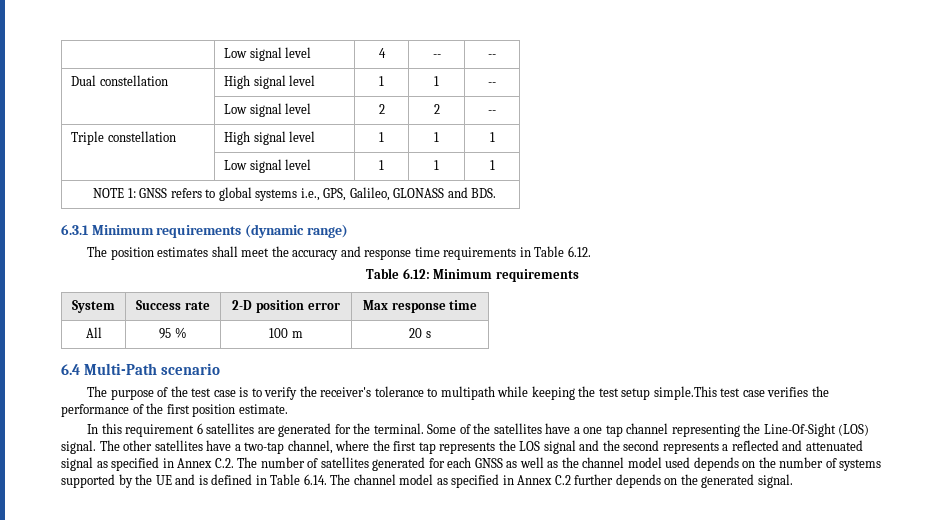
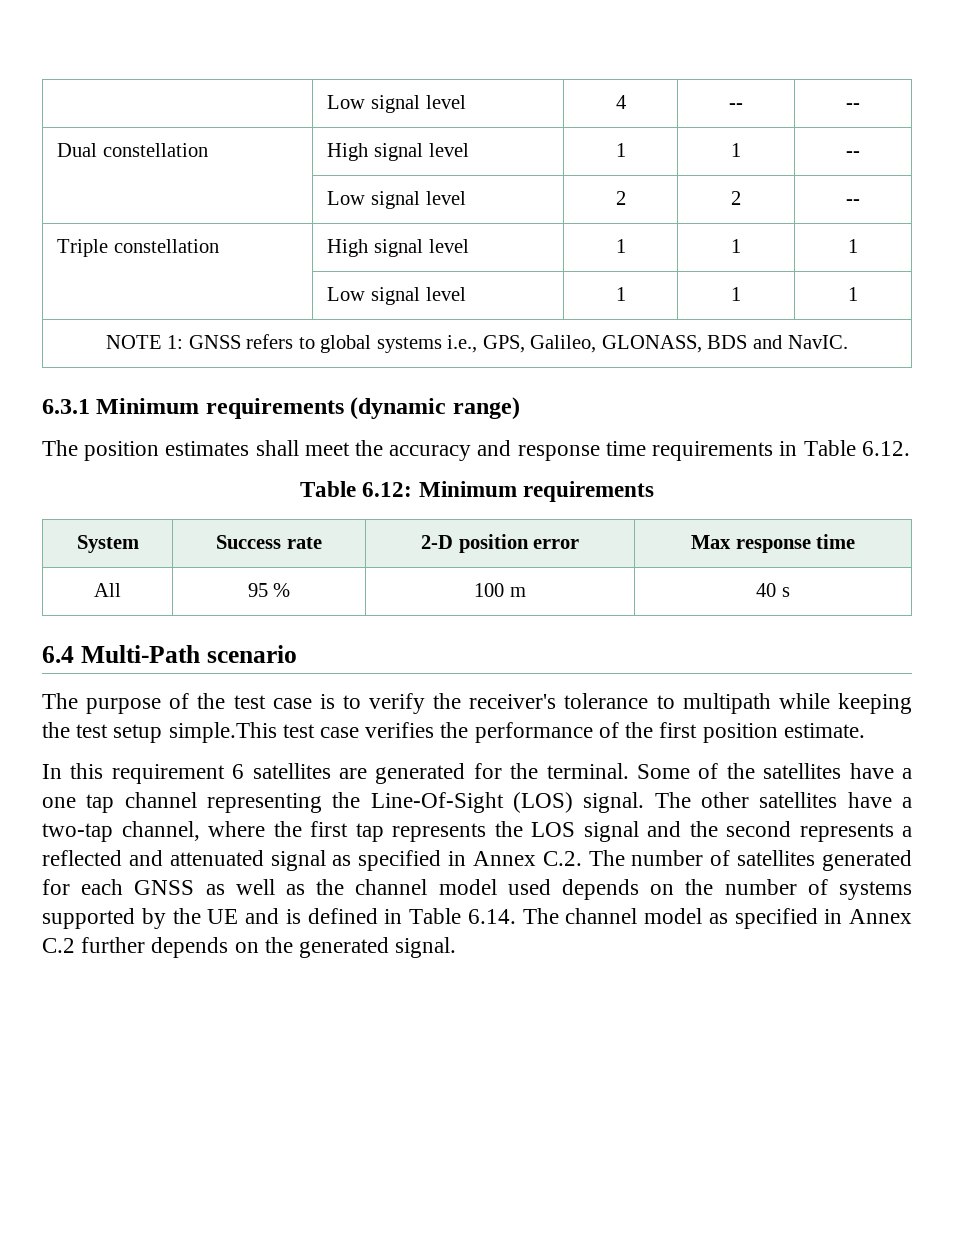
[393,187,497,198] GLONASS and BDS. -> [601,335,848,353] GLONASS, BDS and NavIC.
[409,328,423,338] 20 -> [756,583,777,597] 40

